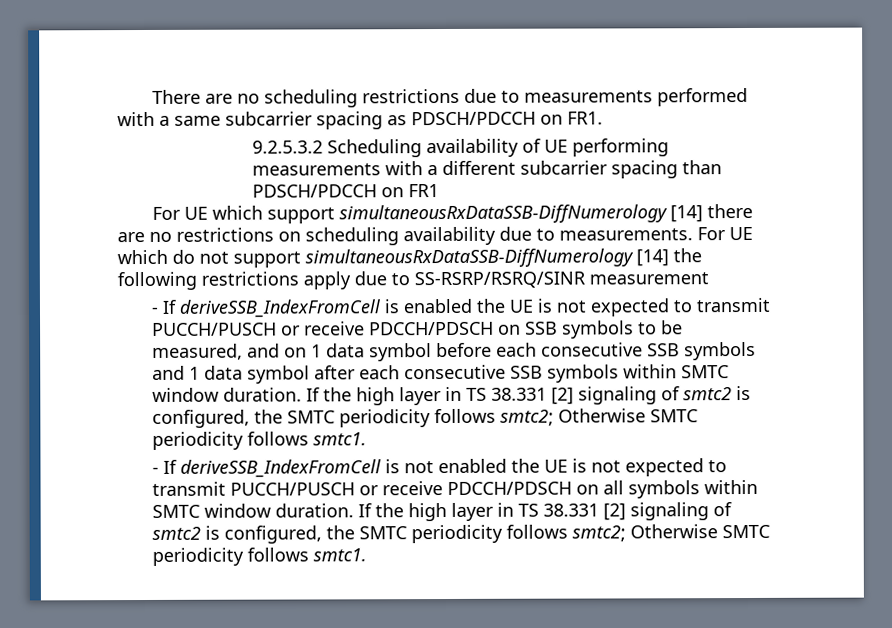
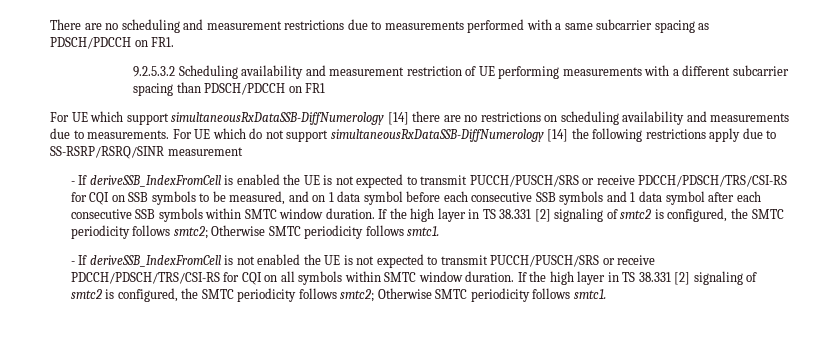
(358, 98) none -> [183,19,282,30] and measurement
(520, 148) none -> [305,65,462,76] and measurement restriction
(496, 236) none -> [686,111,790,122] and measurements
[151,321,494,336] PUCCH/PUSCH or receive PDCCH/PDSCH -> [469,175,788,187] [70,192,110,205] PUCCH/PUSCH/SRS or receive PDCCH/PDSCH/TRS/CSI-RS for CQI
[229,481,572,496] PUCCH/PUSCH or receive PDCCH/PDSCH -> [490,255,656,267] [70,272,262,285] PUCCH/PUSCH/SRS or receive PDCCH/PDSCH/TRS/CSI-RS for CQI

